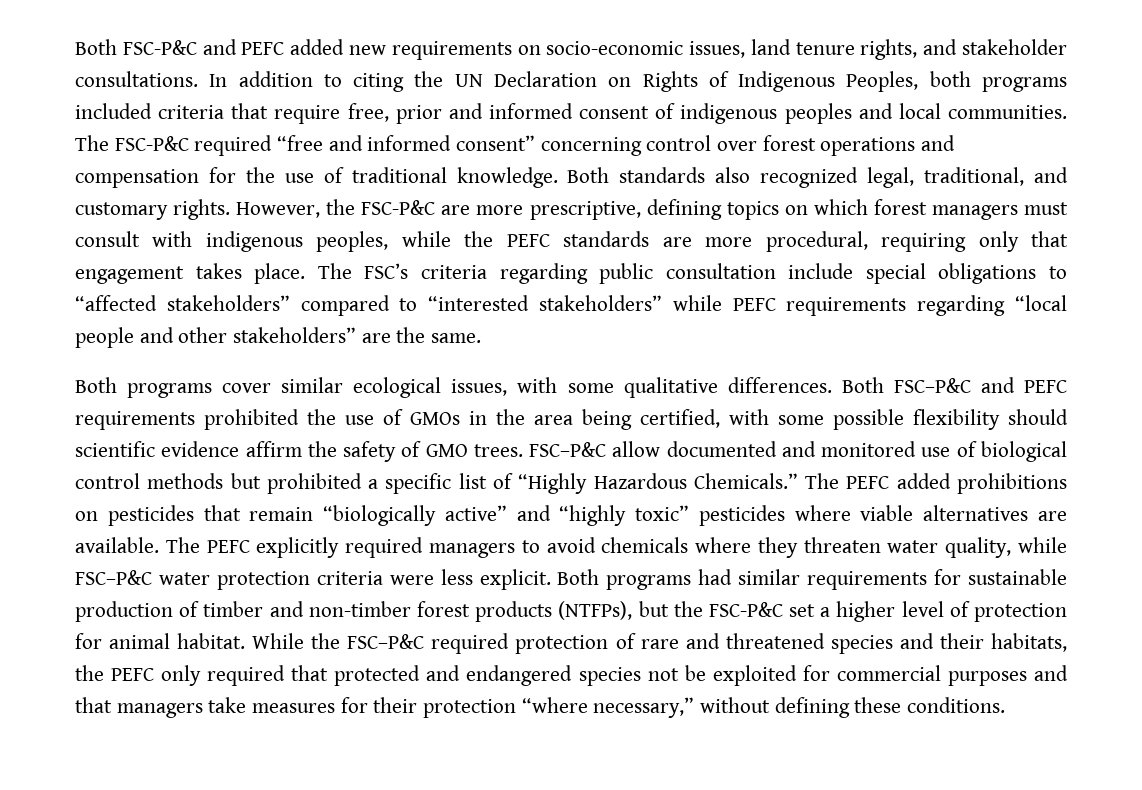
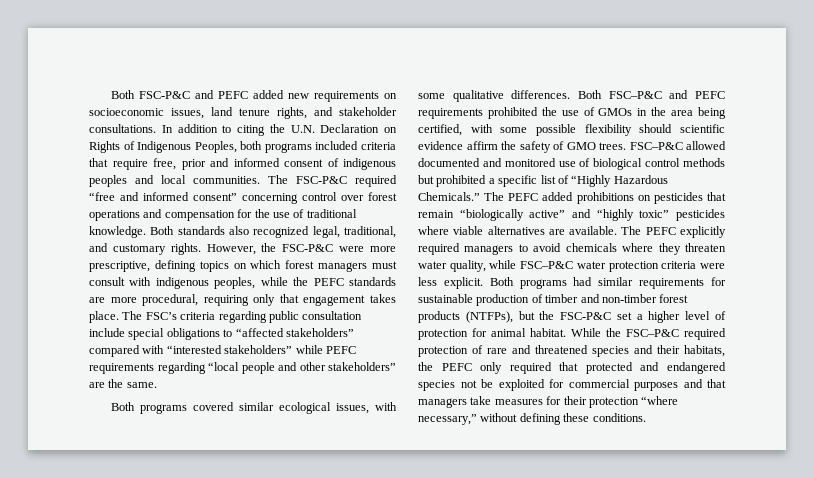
[546,41,684,55] socio-economic -> [89,108,164,116] socioeconomic
[454,74,483,87] UN -> [290,125,315,133] U.N.
[441,205,471,215] are -> [339,246,365,252] were
[399,298,418,311] to -> [142,345,165,354] with
[222,383,272,393] cover -> [192,402,234,411] covered
[612,441,661,457] allow -> [686,141,726,150] allowed

